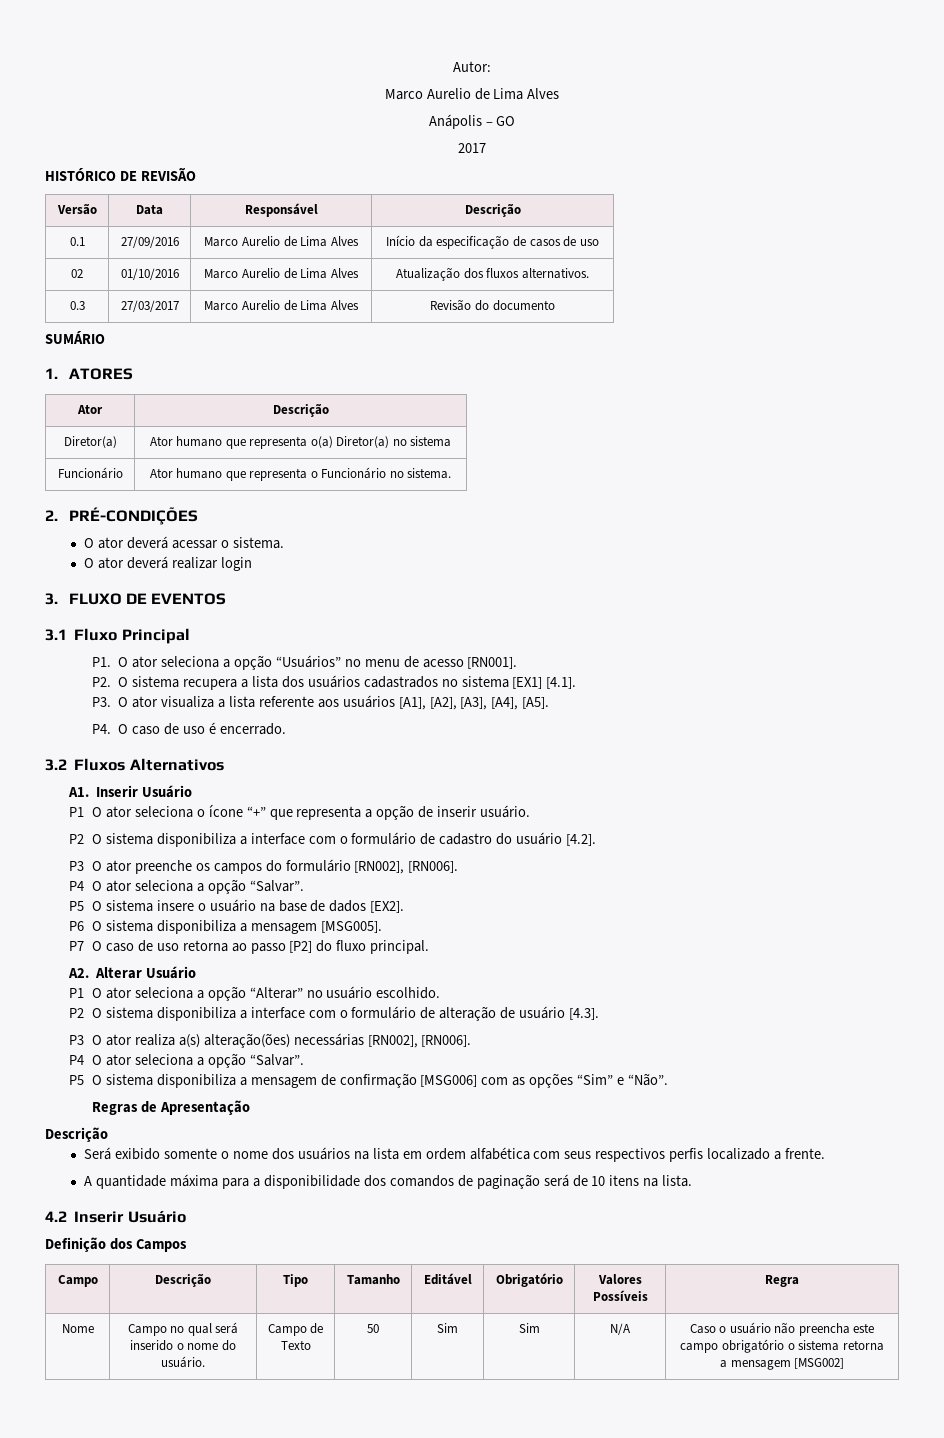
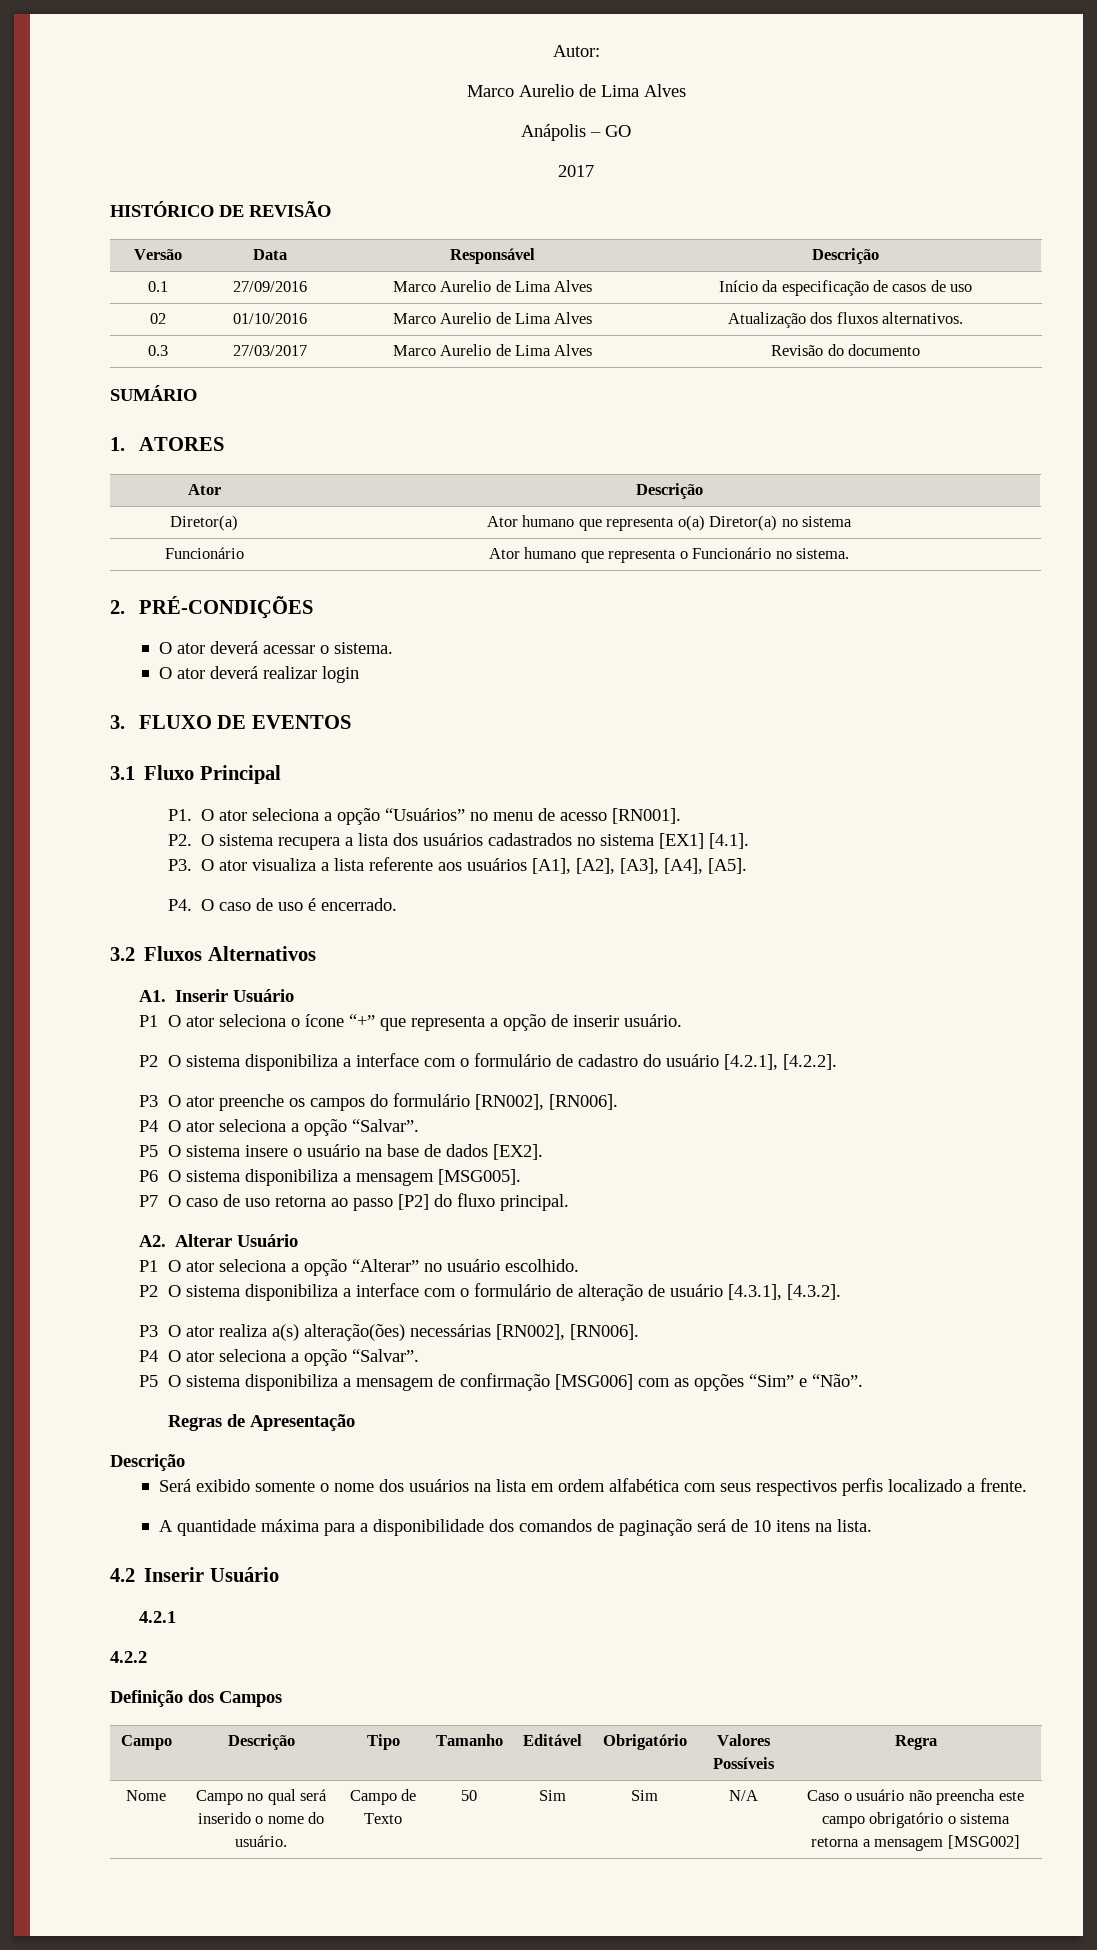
[566,834,597,846] [4.2]. -> [723,1054,837,1070] [4.2.1], [4.2.2].
[569,1008,600,1020] [4.3]. -> [727,1284,841,1300] [4.3.1], [4.3.2].
(186, 1217) none -> [138,1611,176,1623] [110,1651,147,1663] // 4.2.1 // 4.2.2

